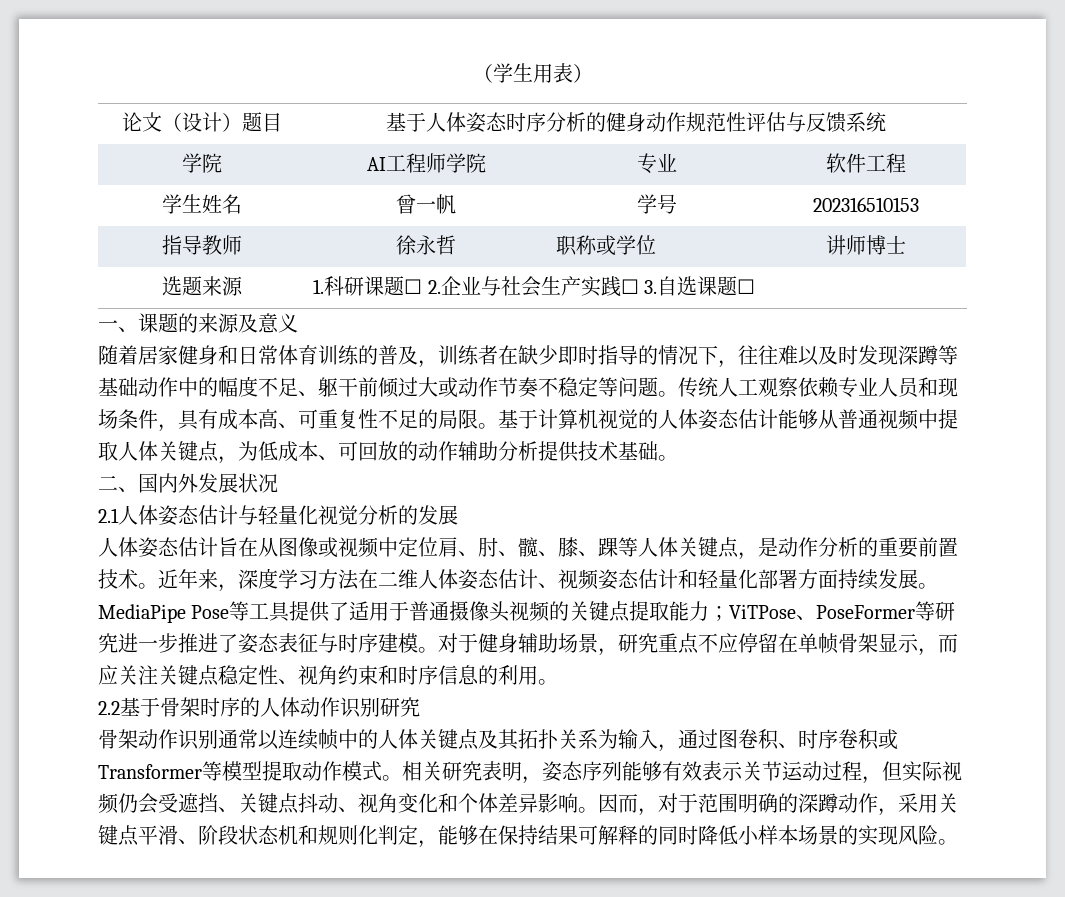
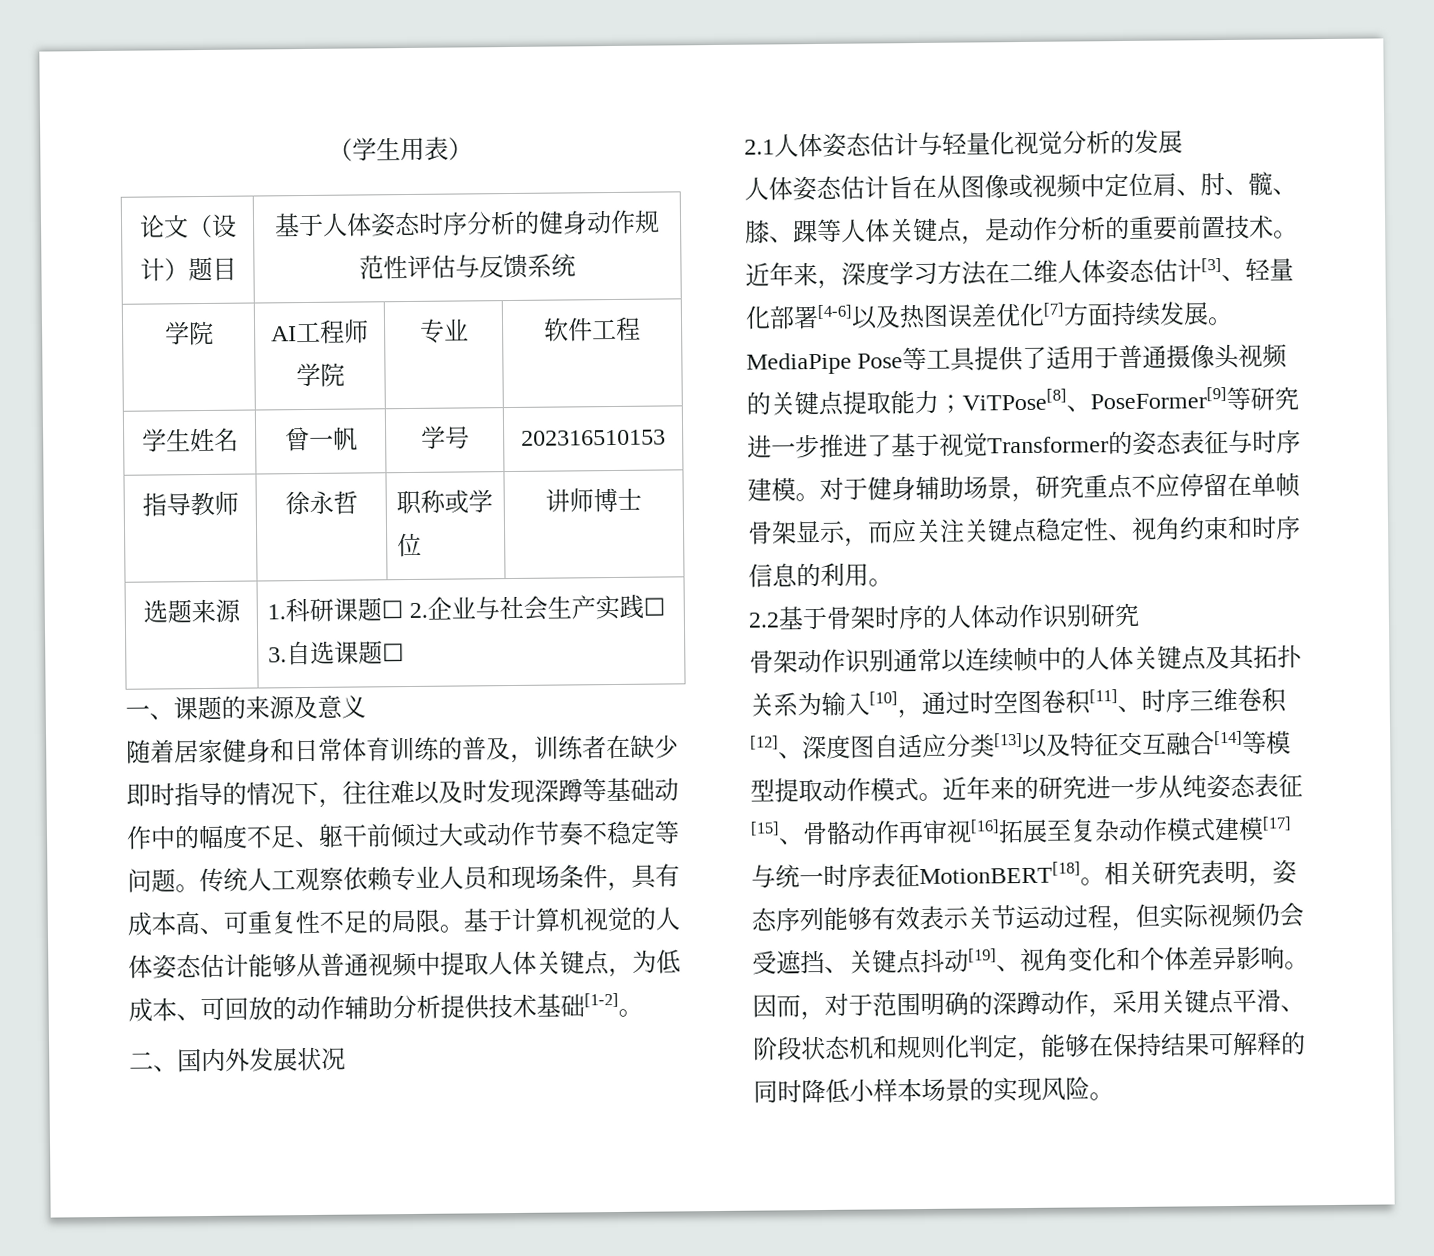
(658, 451) none -> [584,992,619,1008] [1-2]
[538,569,798,590] 、视频姿态估计和轻量化部署 -> [1201,258,1222,273] [1221,257,1294,282] [745,302,1064,330] [3]、轻量化部署[4-6]以及热图误差优化[7]
[729,604,916,620] ViTPose、PoseFormer -> [962,387,1227,412] ViTPose[8]、PoseFormer[9]
(238, 643) none -> [891,430,1133,457] 基于视觉Transformer的
[658,729,898,752] [98,764,202,779] ，通过图卷积、时序卷积或Transformer -> [869,691,898,706] [897,689,1118,719] [1117,687,1287,713] [750,735,779,750] [778,730,1243,760] [10]，通过时空图卷积[11]、时序三维卷积[12]、深度图自适应分类[13]以及特征交互融合[14]
(402, 778) none -> [942,773,1303,801] [750,821,780,836] [779,816,1292,846] [751,861,1105,889] 近年来的研究进一步从纯姿态表征[15]、骨骼动作再审视[16]拓展至复杂动作模式建模[17]与统一时序表征MotionBERT[18]。
(338, 803) none -> [968,948,997,963] [19]

